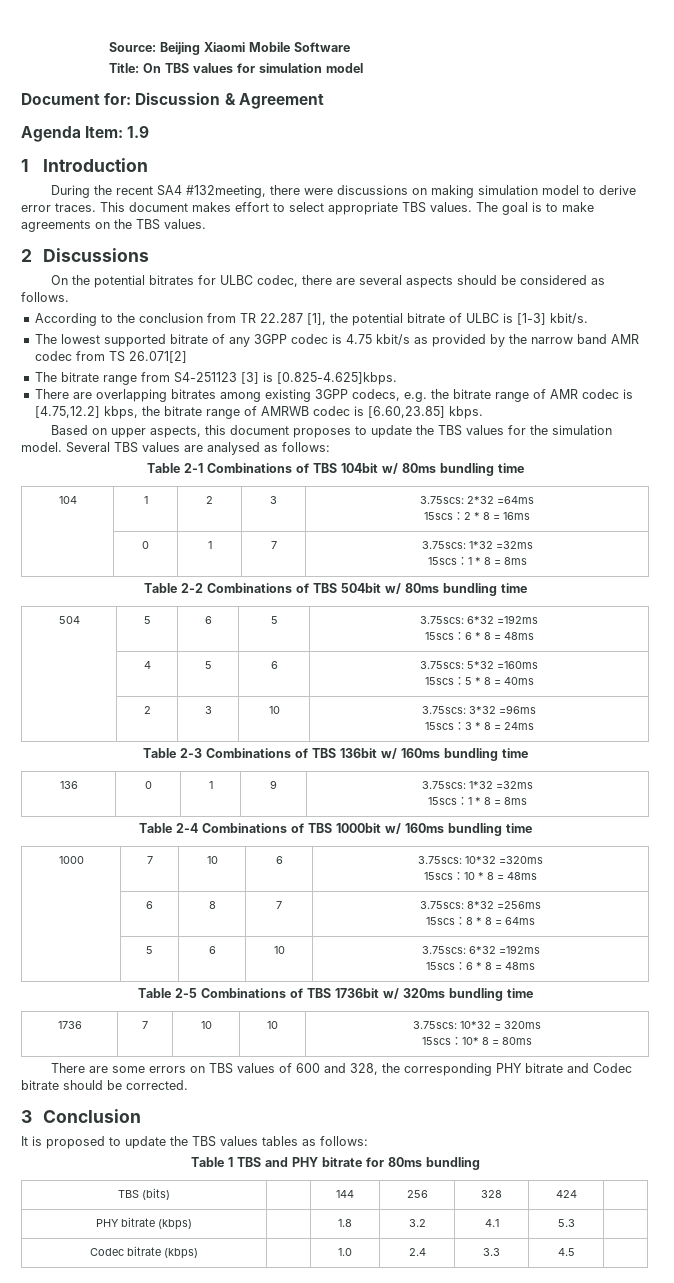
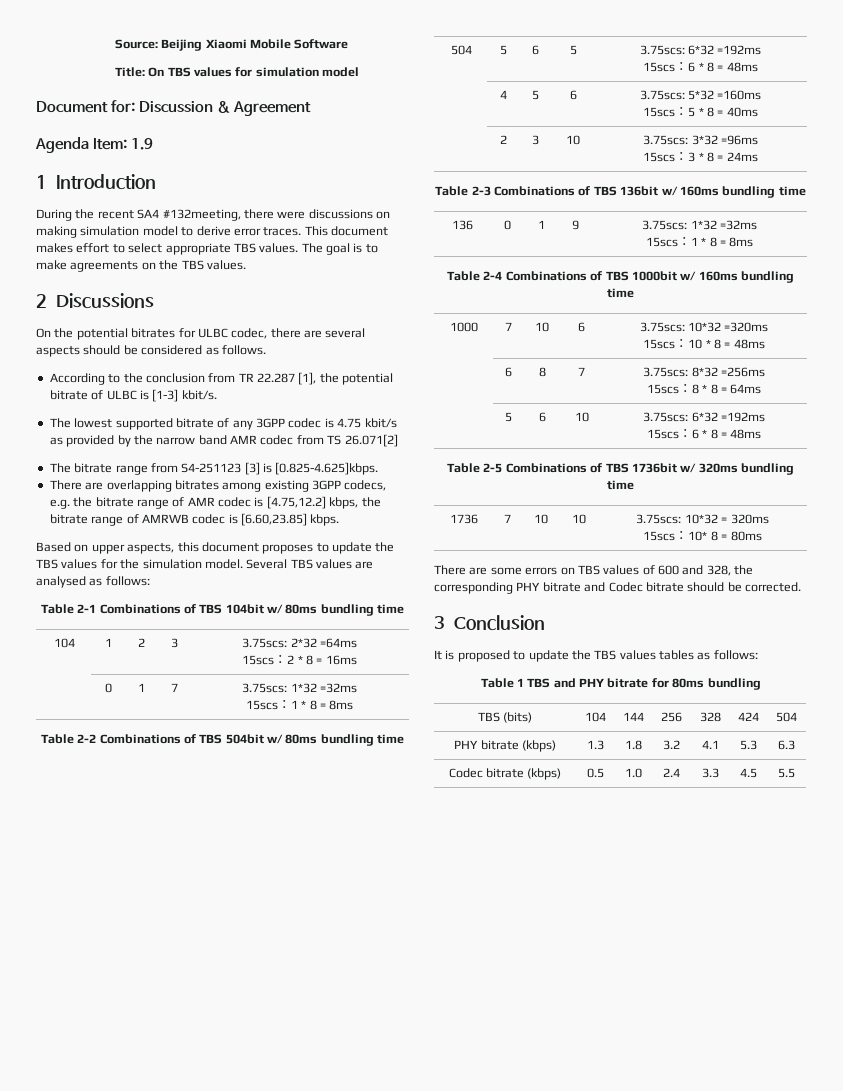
(170, 1194) none -> [584,712,606,722] 104
(577, 1194) none -> [776,712,797,722] 504
(192, 1224) none -> [586,740,604,750] 1.3
(575, 1223) none -> [778,740,795,750] 6.3
(198, 1253) none -> [586,768,604,778] 0.5
(575, 1252) none -> [778,768,795,778] 5.5

